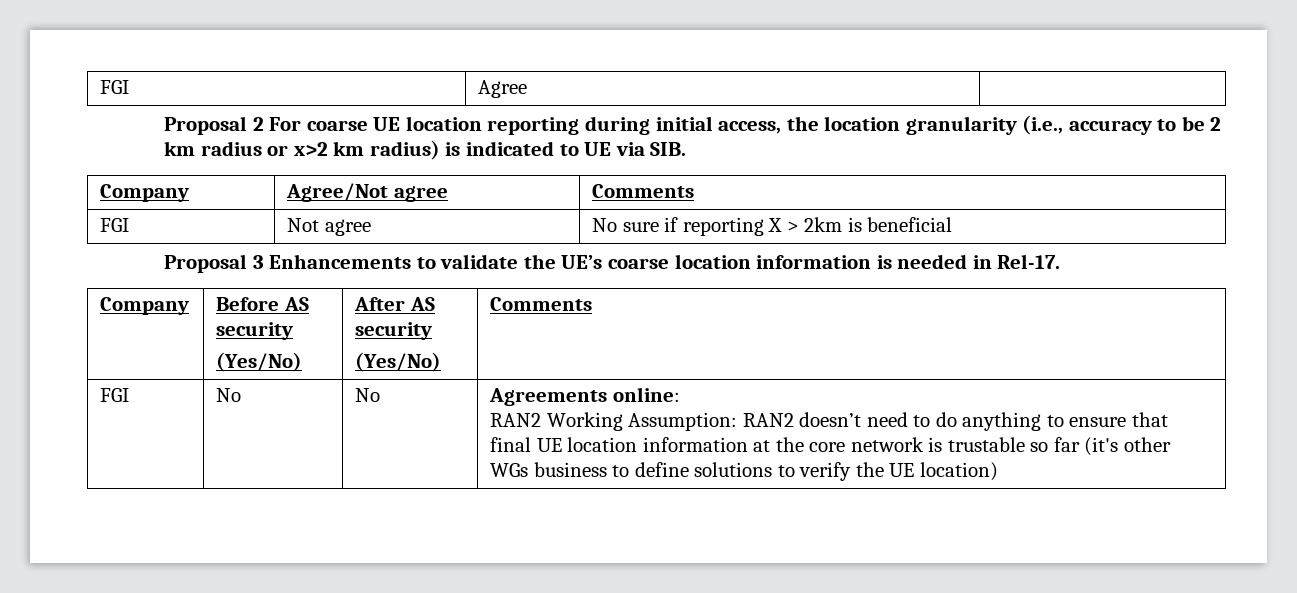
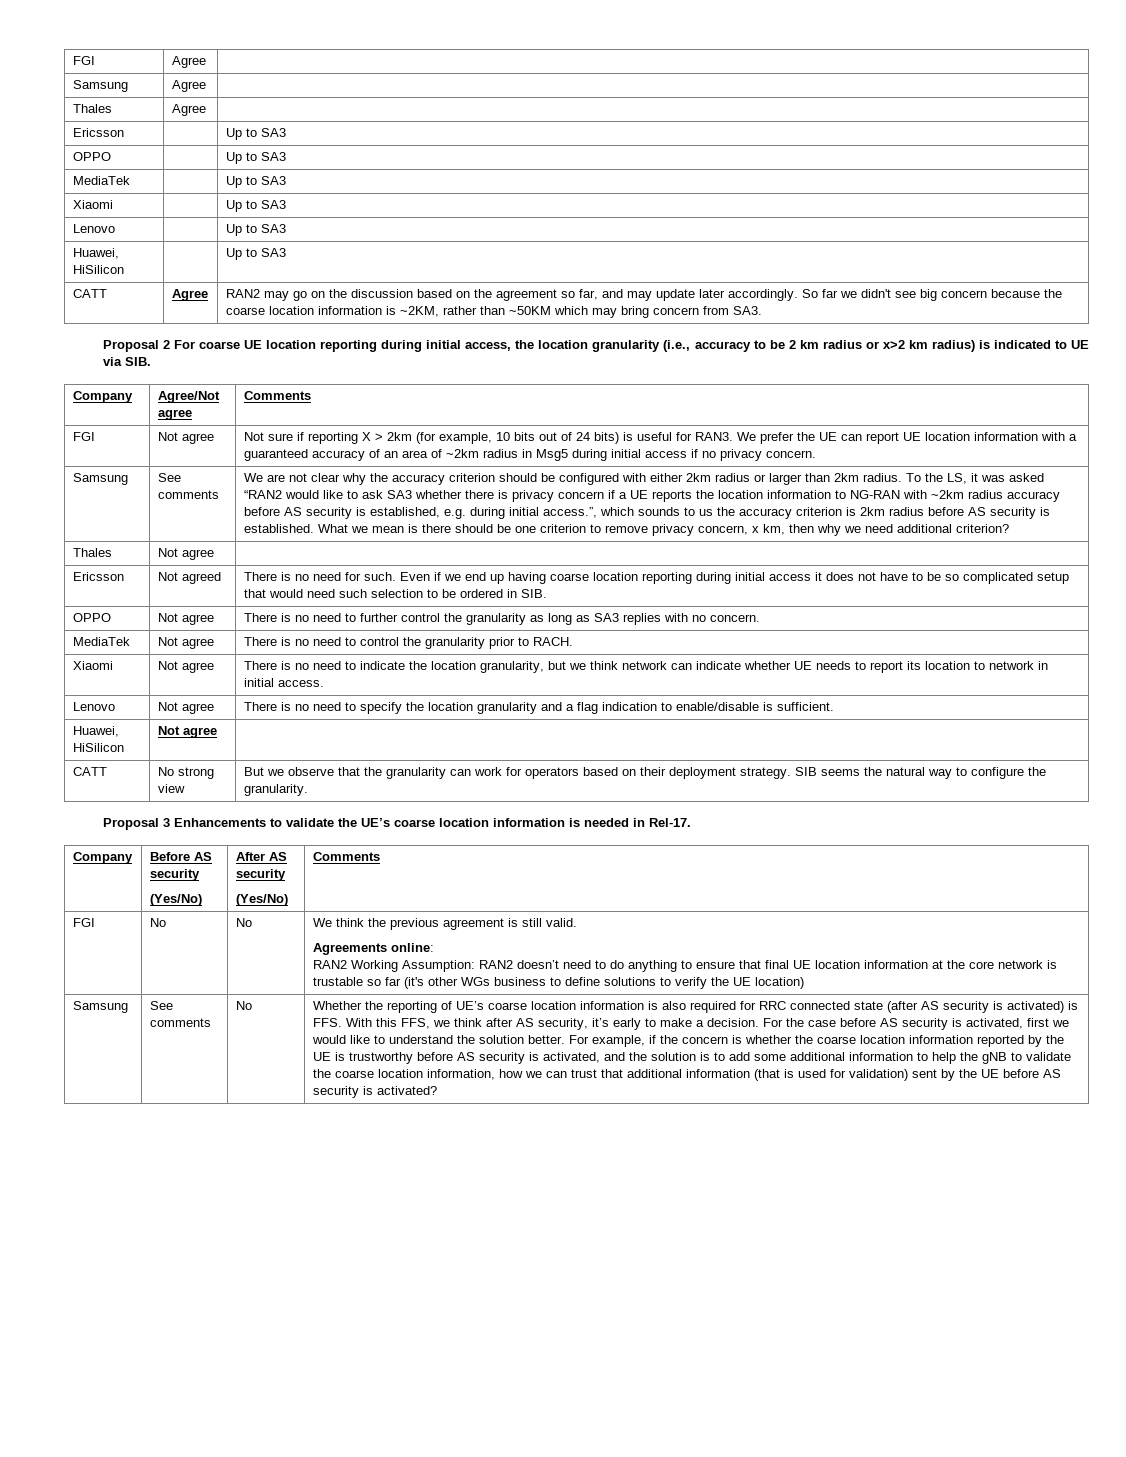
(528, 89) none -> [72,80,128,92] [171,80,206,92] [72,104,112,113] [171,104,206,116] [72,128,124,137] [225,128,286,140] [72,152,111,161] [225,152,286,164] [72,176,130,185] [225,176,286,188] [72,200,113,209] [225,200,286,212] [72,224,115,233] [225,224,286,236] [72,248,119,259] [72,265,124,274] [225,248,286,260] [72,289,107,298] [171,289,208,301] [225,289,1062,301] [225,306,762,318] // Samsung | Agree | // Thales | Agree | // Ericsson | | Up to SA3 // OPPO | | Up to SA3 // MediaTek | | Up to SA3 // Xiaomi | | Up to SA3 // Lenovo | | Up to SA3 // Huawei, HiSilicon | | Up to SA3 // CATT | Agree | RAN2 may go on the discussion based on the agreement so far, and may update later accordingly. So far we didn't see big concern because the coarse location information is ~2KM, rather than ~50KM which may bring concern from SA3.
[592,218,618,232] No -> [243,432,264,441] Not
[847,217,953,232] is beneficial -> [415,432,1077,444] [243,449,816,461] [72,473,128,485] [157,473,181,482] [157,490,219,499] [243,473,1044,485] [243,490,1060,502] [243,507,1050,519] [243,524,1009,536] [72,548,112,557] [157,548,214,560] [72,572,124,581] [157,572,221,584] [243,572,1069,584] [243,589,547,598] [72,613,111,622] [157,613,214,625] [243,613,760,625] [72,637,130,646] [157,637,214,649] [243,637,573,649] [72,661,113,670] [157,661,214,673] [243,661,1048,673] [243,678,324,687] [72,702,115,711] [157,702,214,714] [243,702,834,714] [72,726,119,737] [72,743,124,752] [157,726,217,738] [72,767,107,776] [157,767,214,779] [157,784,185,793] [243,767,1046,779] [243,784,308,796] (for example, 10 bits out of 24 bits) is useful for RAN3. We prefer the UE can report UE location information with a guaranteed accuracy of an area of ~2km radius in Msg5 during initial access if no privacy concern. // Samsung | See comments | We are not clear why the accuracy criterion should be configured with either 2km radius or larger than 2km radius. To the LS, it was asked “RAN2 would like to ask SA3 whether there is privacy concern if a UE reports the location information to NG-RAN with ~2km radius accuracy before AS security is established, e.g. during initial access.”, which sounds to us the accuracy criterion is 2km radius before AS security is established. What we mean is there should be one criterion to remove privacy concern, x km, then why we need additional criterion? // Thales | Not agree | // Ericsson | Not agreed | There is no need for such. Even if we end up having coarse location reporting during initial access it does not have to be so complicated setup that would need such selection to be ordered in SIB. // OPPO | Not agree | There is no need to further control the granularity as long as SA3 replies with no concern. // MediaTek | Not agree | There is no need to control the granularity prior to RACH. // Xiaomi | Not agree | There is no need to indicate the location granularity, but we think network can indicate whether UE needs to report its location to network in initial access. // Lenovo | Not agree | There is no need to specify the location granularity and a flag indication to enable/disable is sufficient. // Huawei, HiSilicon | Not agree | // CATT | No strong view | But we observe that the granularity can work for operators based on their deployment strategy. SIB seems the natural way to configure the granularity.
(381, 395) none -> [312,918,577,930] We think the previous agreement is still valid. //
(998, 471) none -> [72,1001,128,1013] [149,1001,173,1010] [149,1018,211,1027] [235,1001,252,1010] [312,1001,1078,1013] [312,1018,1069,1030] [311,1035,1064,1047] [312,1052,1071,1064] [312,1069,1061,1081] [312,1086,437,1098] // Samsung | See comments | No | Whether the reporting of UE’s coarse location information is also required for RRC connected state (after AS security is activated) is FFS. With this FFS, we think after AS security, it’s early to make a decision. For the case before AS security is activated, first we would like to understand the solution better. For example, if the concern is whether the coarse location information reported by the UE is trustworthy before AS security is activated, and the solution is to add some additional information to help the gNB to validate the coarse location information, how we can trust that additional information (that is used for validation) sent by the UE before AS security is activated?

